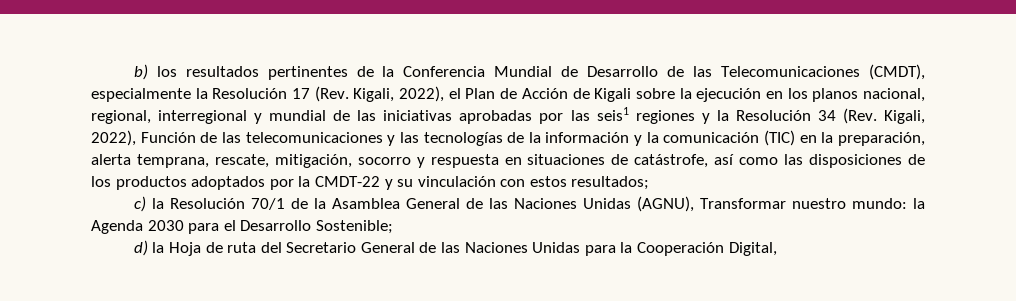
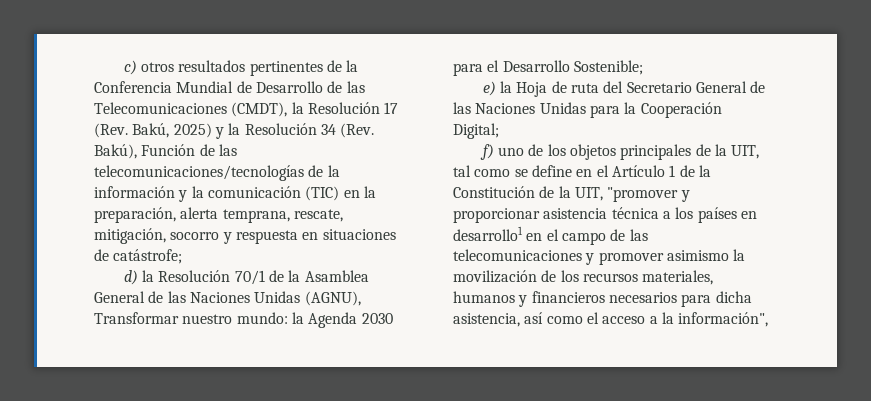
[133,64,177,80] b) los -> [123,60,175,75] c) otros
[91,88,191,102] especialmente -> (288, 109) none
[353,86,926,102] [91,107,695,124] Kigali, 2022), el Plan de Acción de Kigali sobre la ejecución en los planos nacional, regional, interregional y mundial de las iniciativas aprobadas por las seis1 regiones -> [132,123,212,138] Bakú, 2025)
[883,110,925,124] [91,130,136,146] Kigali, 2022), -> [94,144,137,159] Bakú),
[245,132,503,146] telecomunicaciones y las tecnologías -> [94,165,304,181] telecomunicaciones/tecnologías
[634,154,925,168] [91,176,650,190] [133,196,146,212] catástrofe, así como las disposiciones de los productos adoptados por la CMDT-22 y su vinculación con estos resultados; // c) -> [113,249,183,264] [123,270,138,285] catástrofe; // d)
[133,240,148,256] d) -> [482,81,496,96] e)
[728,242,777,256] Digital, -> [453,123,499,139] [479,144,760,160] [453,165,711,177] [453,186,690,202] [453,207,757,223] [453,226,648,245] [453,249,746,265] [453,270,714,285] [453,291,752,307] [453,312,769,327] Digital; // f) uno de los objetos principales de la UIT, tal como se define en el Artículo 1 de la Constitución de la UIT, "promover y proporcionar asistencia técnica a los países en desarrollo1 en el campo de las telecomunicaciones y promover asimismo la movilización de los recursos materiales, humanos y financieros necesarios para dicha asistencia, así como el acceso a la información",

